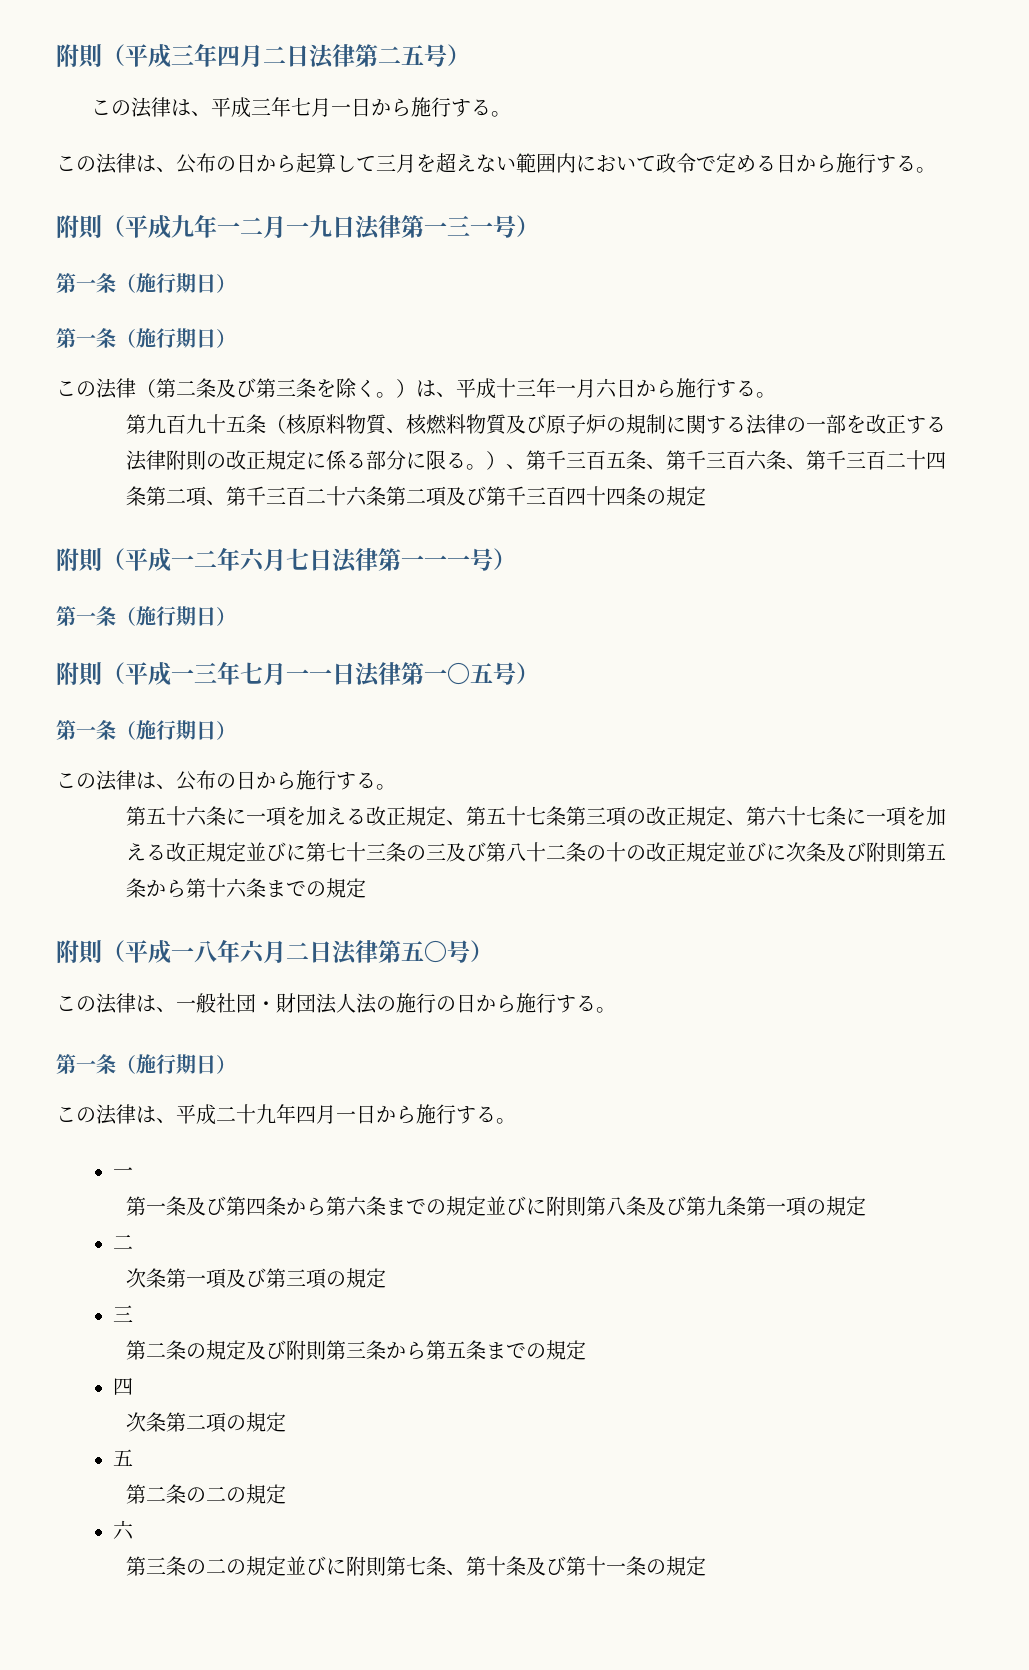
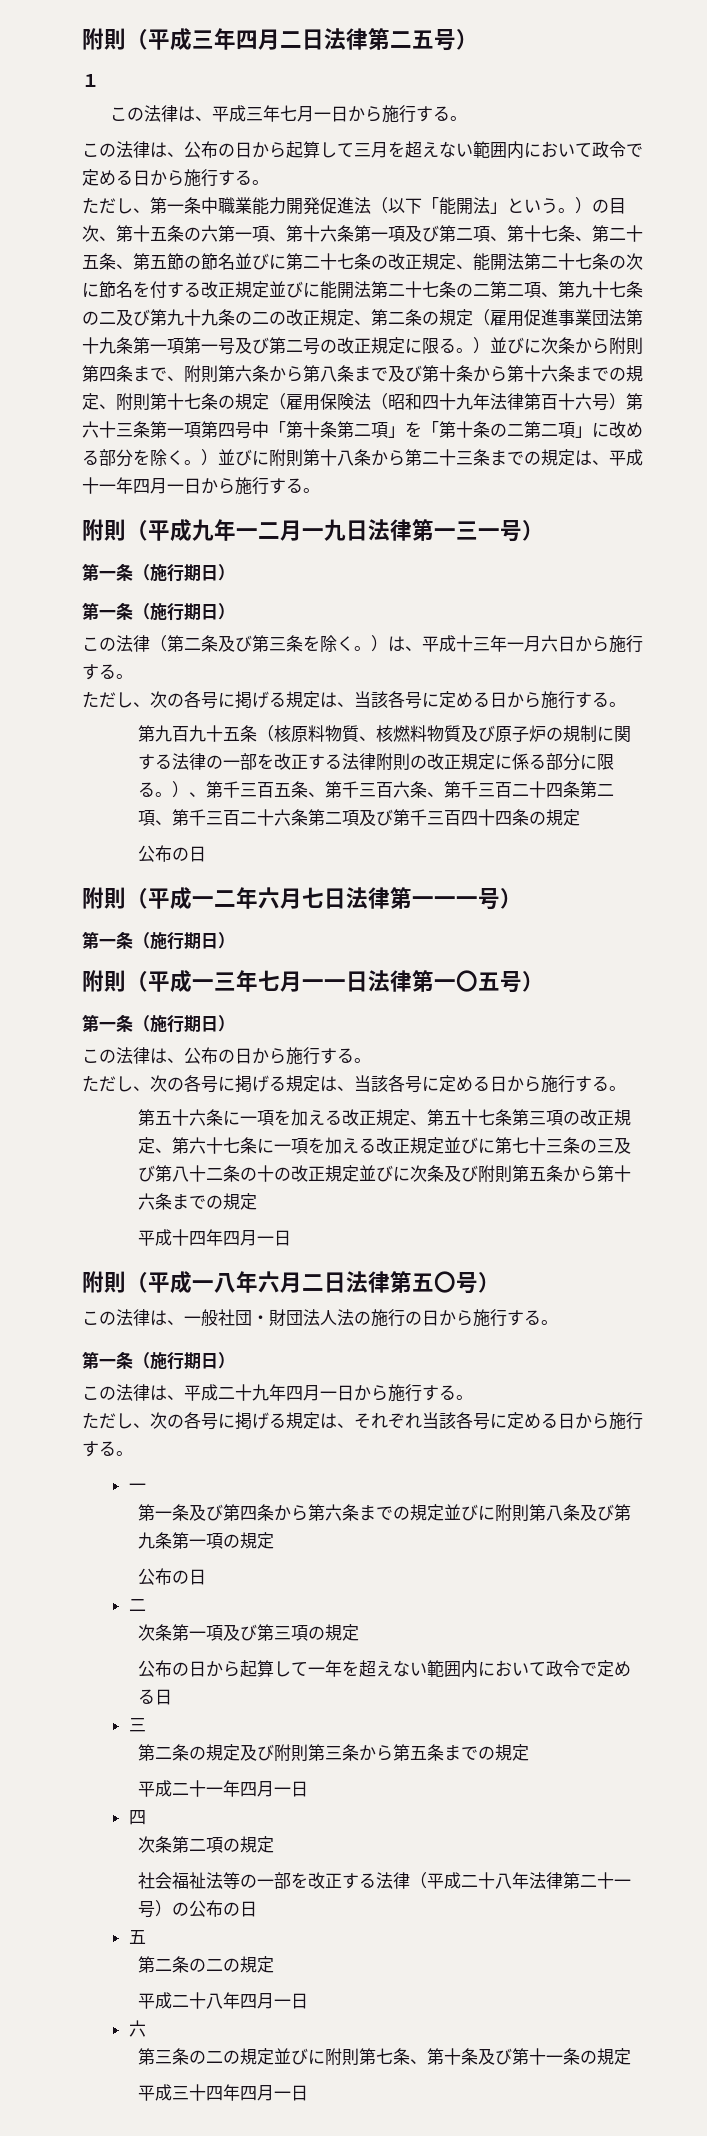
(470, 55) none -> [82,74,99,87] // １
(936, 170) none -> [82,197,626,215] [82,225,643,242] [82,253,643,271] [82,281,643,299] [82,309,643,327] [82,337,643,355] [82,365,643,383] [82,393,643,411] [82,421,643,439] [82,449,643,467] [82,477,320,495] // ただし、第一条中職業能力開発促進法（以下「能開法」という。）の目次、第十五条の六第一項、第十六条第一項及び第二項、第十七条、第二十五条、第五節の節名並びに第二十七条の改正規定、能開法第二十七条の次に節名を付する改正規定並びに能開法第二十七条の二第二項、第九十七条の二及び第九十九条の二の改正規定、第二条の規定（雇用促進事業団法第十九条第一項第一号及び第二号の改正規定に限る。）並びに次条から附則第四条まで、附則第六条から第八条まで及び第十条から第十六条までの規定、附則第十七条の規定（雇用保険法（昭和四十九年法律第百十六号）第六十三条第一項第四号中「第十条第二項」を「第十条の二第二項」に改める部分を除く。）並びに附則第十八条から第二十三条までの規定は、平成十一年四月一日から施行する。
(776, 395) none -> [82,691,626,709] // ただし、次の各号に掲げる規定は、当該各号に定める日から施行する。
(707, 496) none -> [138,845,207,862] // 公布の日
(396, 787) none -> [82,1075,626,1093] // ただし、次の各号に掲げる規定は、当該各号に定める日から施行する。
(367, 888) none -> [138,1229,292,1246] // 平成十四年四月一日
(516, 1121) none -> [82,1412,643,1430] [82,1441,133,1457] // ただし、次の各号に掲げる規定は、それぞれ当該各号に定める日から施行する。
(867, 1206) none -> [138,1568,207,1585] // 公布の日
(387, 1278) none -> [138,1660,632,1678] [138,1689,173,1705] // 公布の日から起算して一年を超えない範囲内において政令で定める日
(587, 1350) none -> [138,1780,309,1797] // 平成二十一年四月一日
(287, 1422) none -> [138,1872,632,1889] [138,1900,258,1918] // 社会福祉法等の一部を改正する法律（平成二十八年法律第二十一号）の公布の日
(287, 1494) none -> [138,1992,309,2009] // 平成二十八年四月一日
(707, 1566) none -> [138,2084,309,2101] // 平成三十四年四月一日

